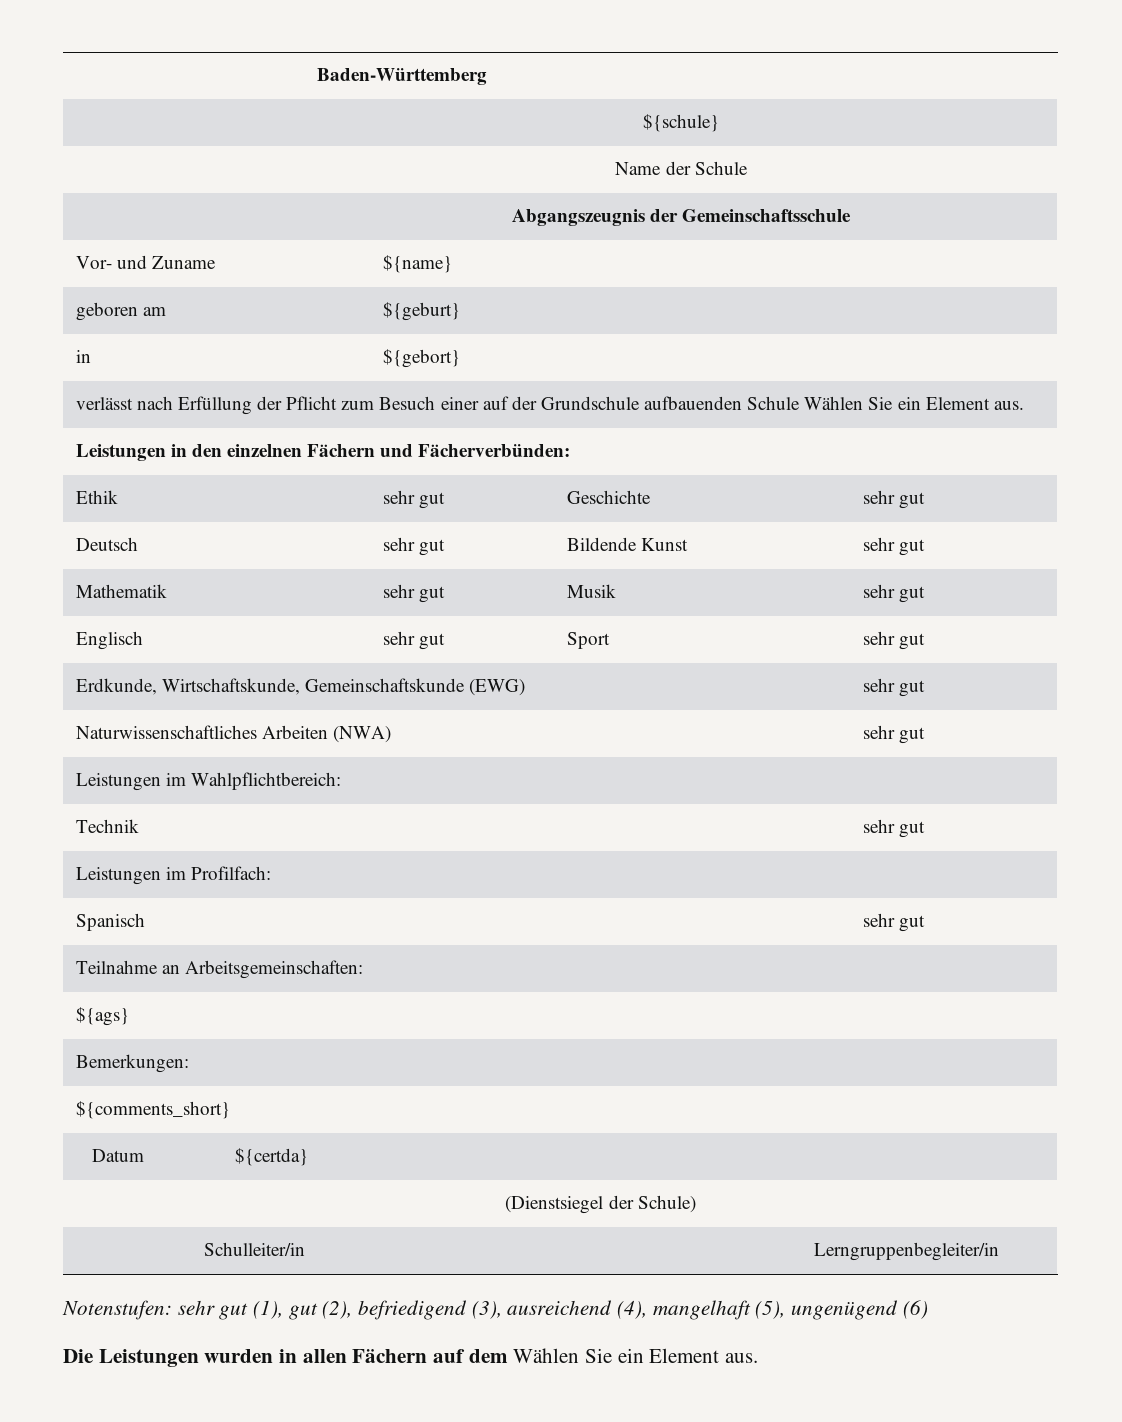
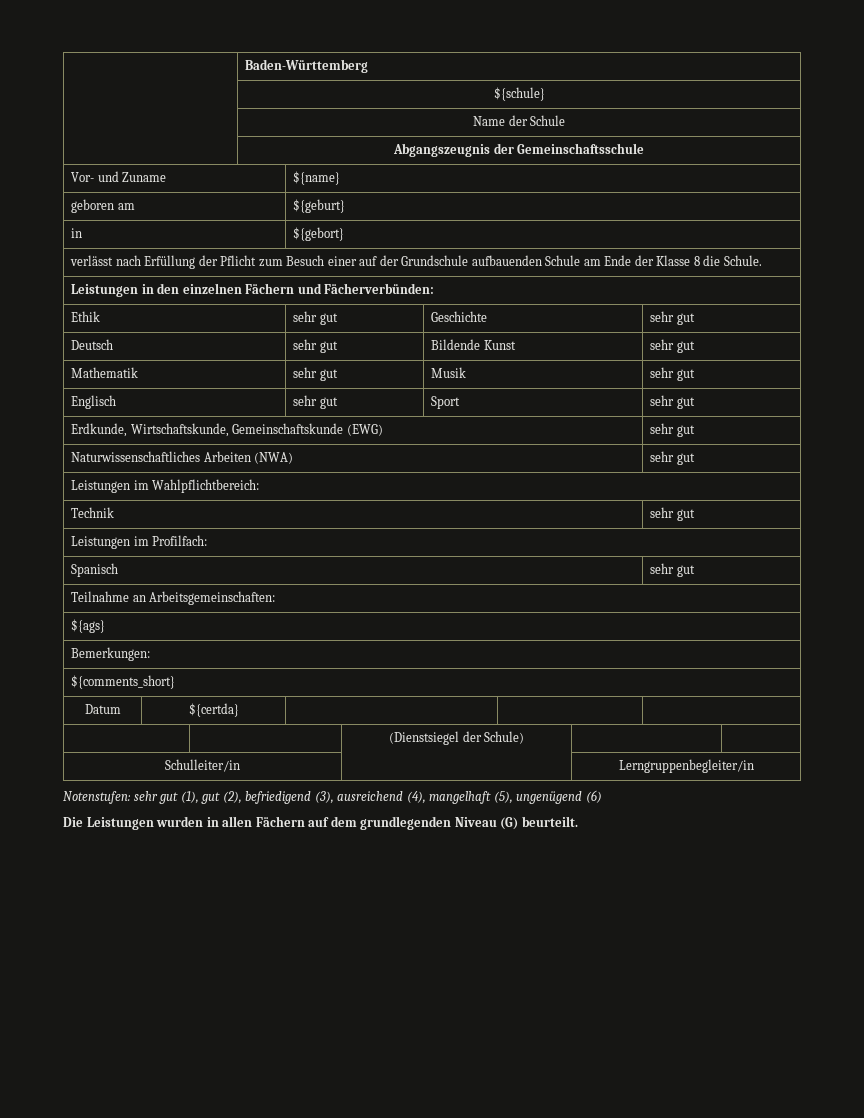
[804,396,1024,410] Wählen Sie ein Element aus. -> [583,255,762,266] am Ende der Klasse 8 die Schule.
[513,1348,759,1363] Wählen Sie ein Element aus. -> [360,816,578,830] grundlegenden Niveau (G) beurteilt.

